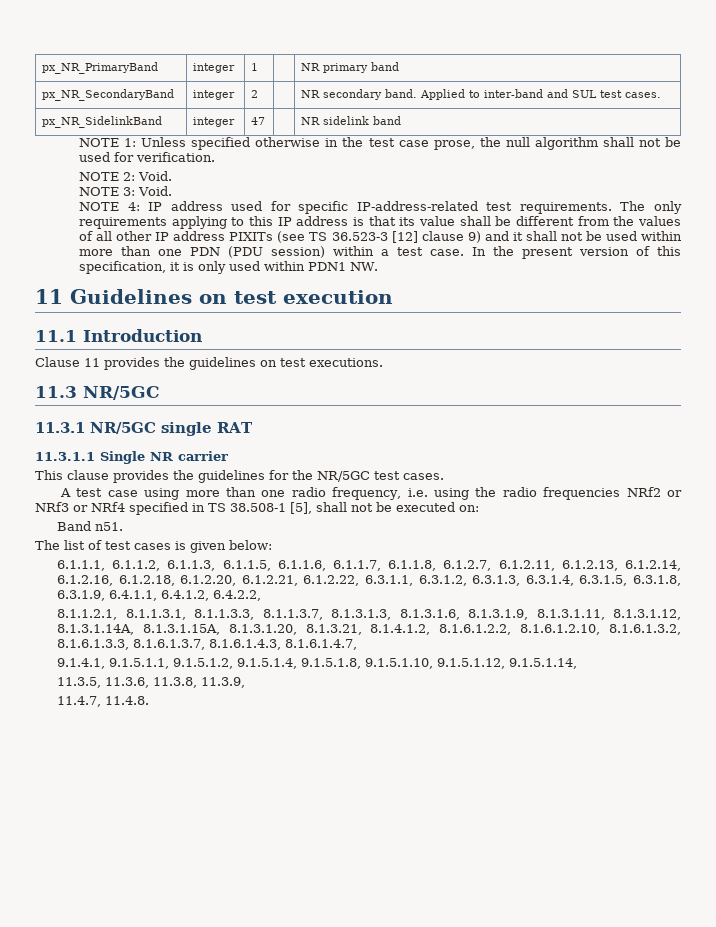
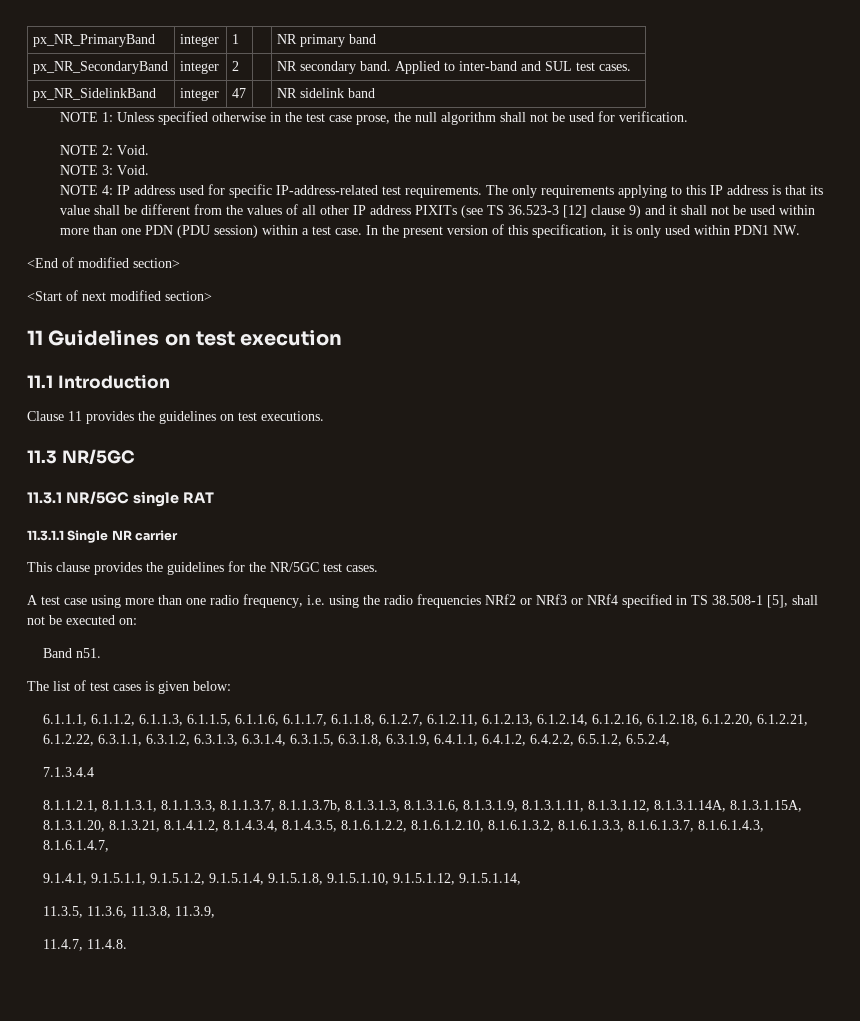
(379, 266) none -> [27,257,180,268] [27,290,212,301] // <End of modified section> // <Start of next modified section>
(262, 595) none -> [578,734,671,746] [43,767,95,777] 6.5.1.2, 6.5.2.4, // 7.1.3.4.4
(323, 614) none -> [279,800,342,812] 8.1.1.3.7b,
(431, 629) none -> [223,820,338,832] 8.1.4.3.4, 8.1.4.3.5,

